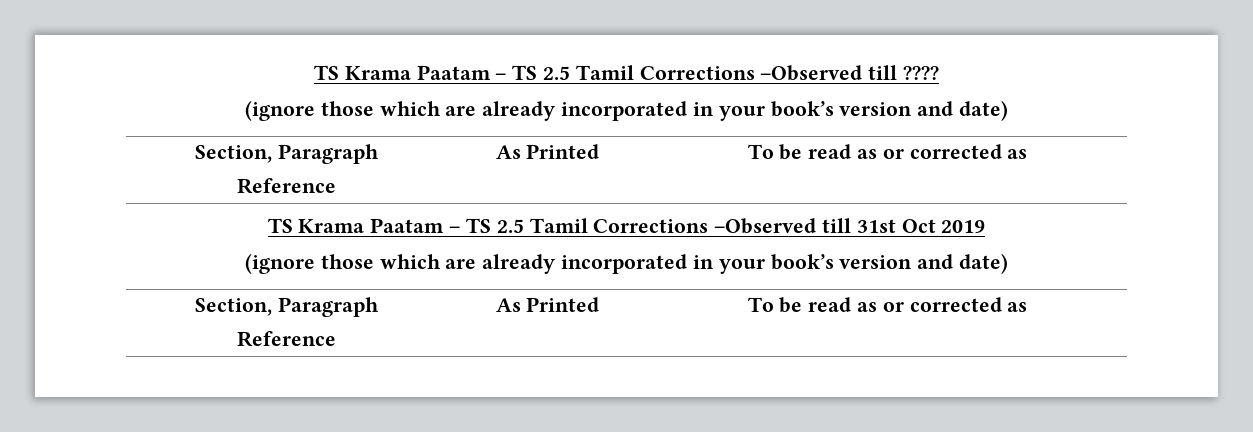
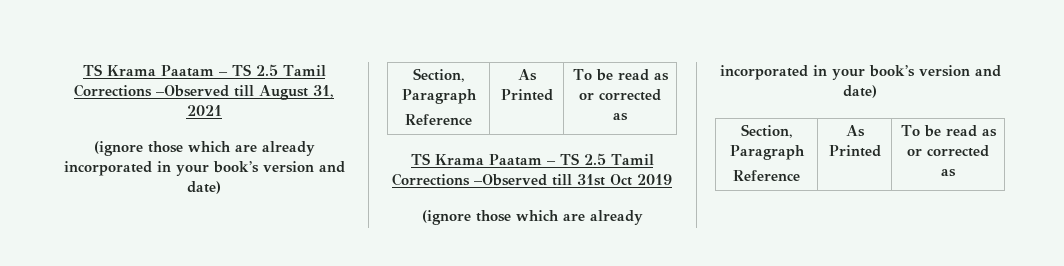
[903,66,940,80] ???? -> [259,85,334,100] [186,105,222,116] August 31, 2021

